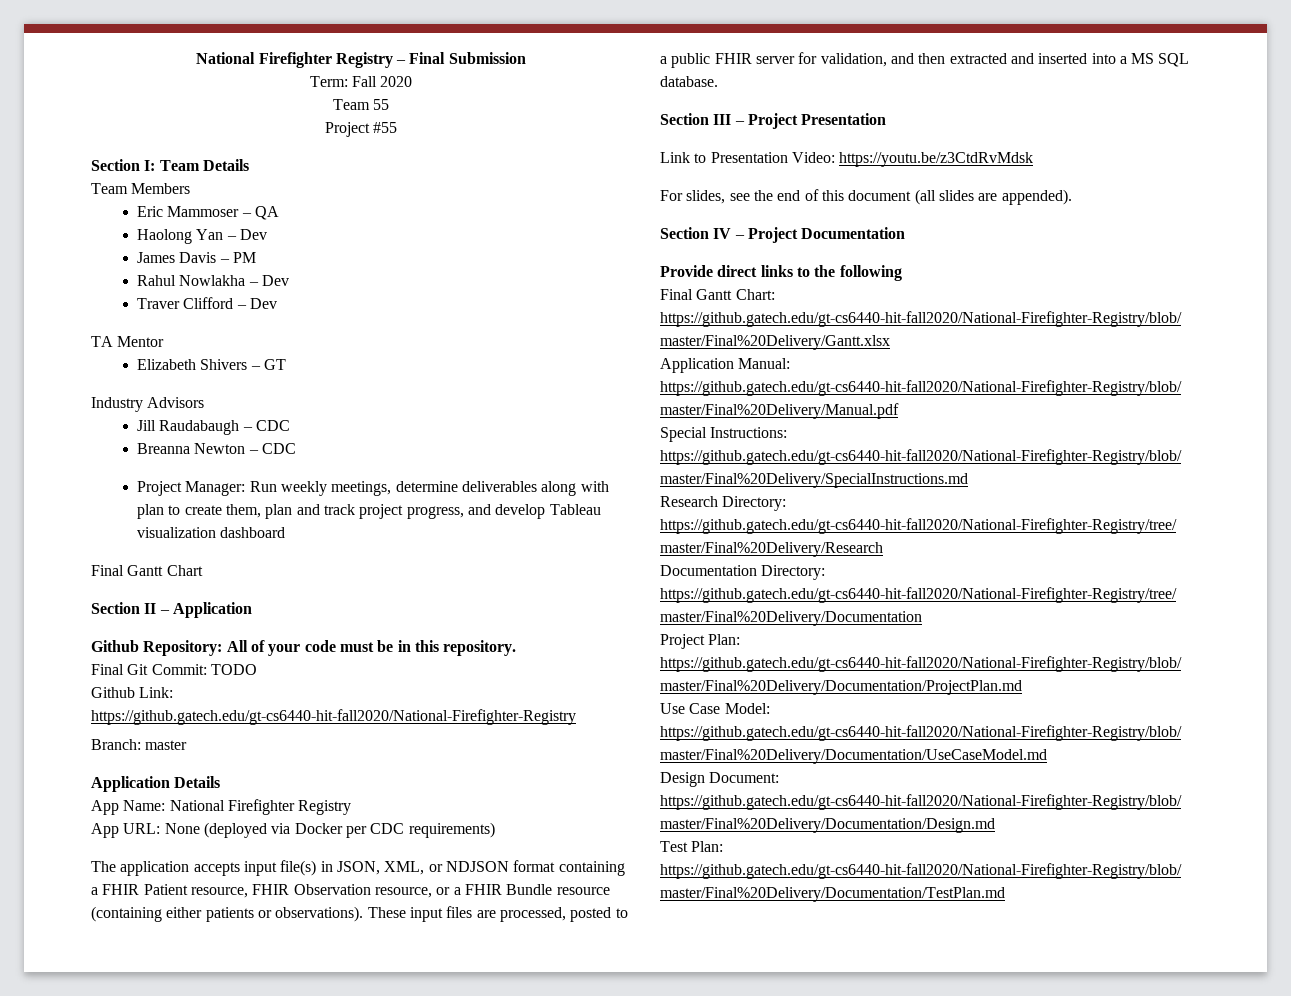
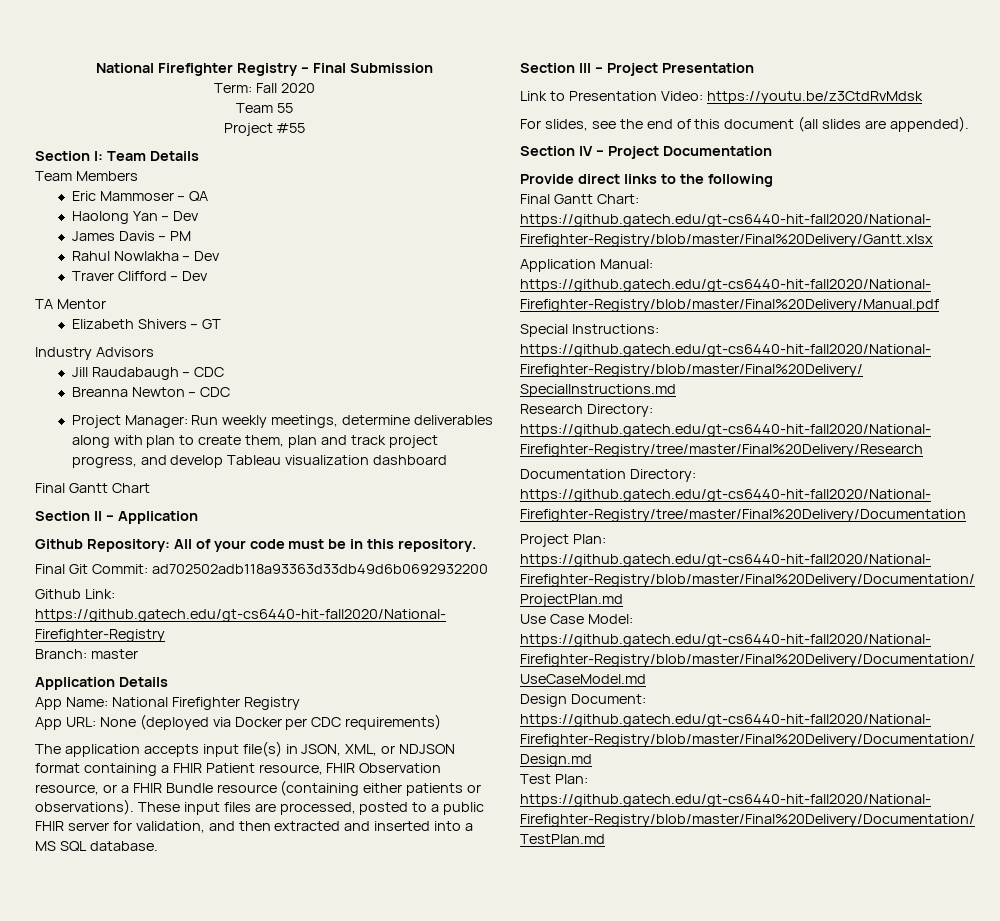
[210,664,257,675] TODO -> [151,564,488,574] ad702502adb118a93363d33db49d6b0692932200

